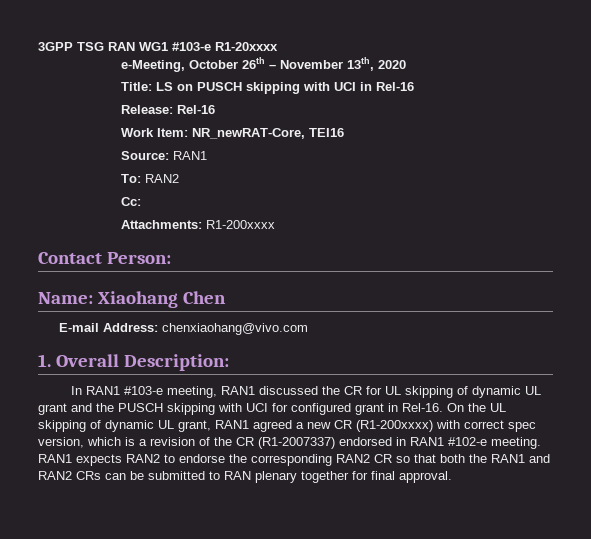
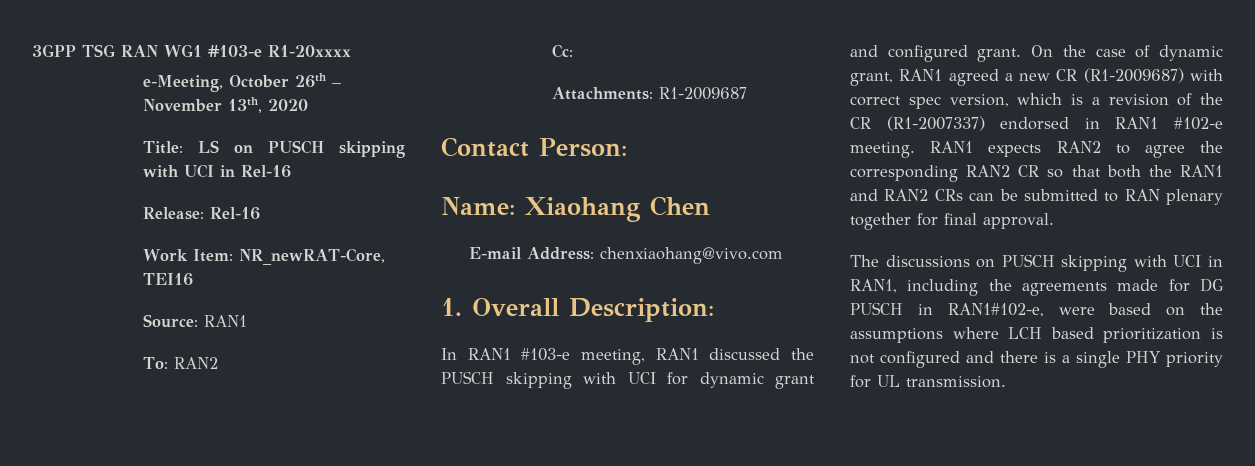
[206,220,276,229] R1-200xxxx -> [658,87,747,100] R1-2009687
[344,386,542,398] [38,403,114,415] CR for UL skipping of dynamic UL grant and the -> (814, 354) none
[291,403,506,415] [38,420,174,432] configured grant in Rel-16. On the UL skipping of dynamic UL -> [699,372,815,389] [850,45,1223,62] dynamic grant and configured grant. On the case of dynamic
[356,420,433,432] (R1-200xxxx) -> [1083,68,1184,83] (R1-2009687)
[179,454,225,463] endorse -> [1144,145,1185,158] agree
(452, 477) none -> [850,254,1223,272] [850,278,1223,296] [850,302,1223,317] [850,327,1223,343] [850,351,1223,368] [850,375,1006,388] // The discussions on PUSCH skipping with UCI in RAN1, including the agreements made for DG PUSCH in RAN1#102-e, were based on the assumptions where LCH based prioritization is not configured and there is a single PHY priority for UL transmission.

